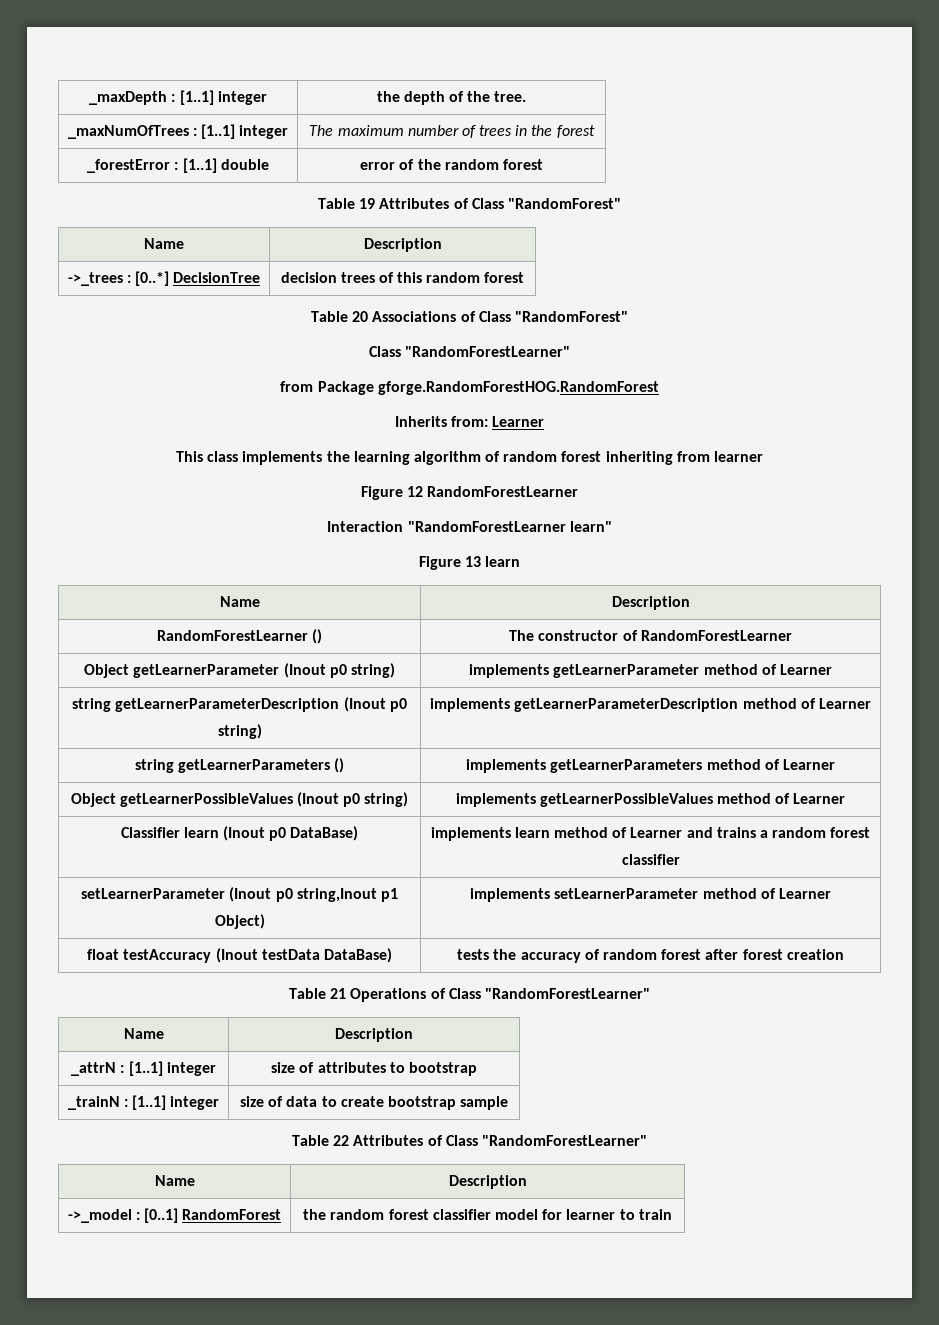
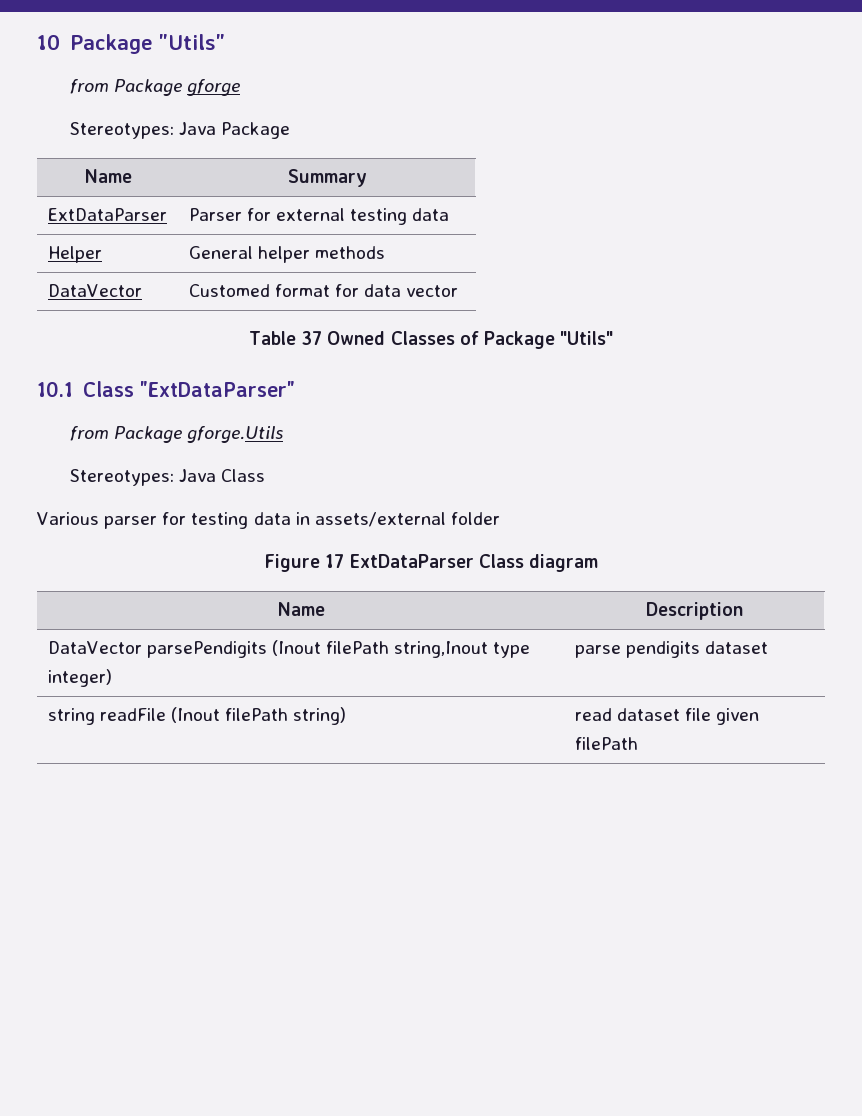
[89,90,267,105] [376,91,527,105] [67,124,289,139] [309,125,595,138] [87,158,269,173] [360,159,543,170] [318,198,621,209] [144,238,184,249] [363,238,442,252] [67,271,261,286] [280,272,525,283] [311,311,628,322] [368,346,571,357] [280,381,659,395] [394,416,545,427] [175,451,764,465] [360,486,579,500] [327,521,612,532] [418,556,521,570] [219,596,260,607] [611,596,690,610] [156,629,323,644] [509,630,792,641] [84,663,395,678] [469,664,832,678] [72,697,407,712] [217,724,262,739] [430,698,871,712] [134,758,345,773] [466,759,835,773] [70,792,409,807] [455,793,846,807] [120,826,359,841] [430,827,871,841] [621,854,680,865] [81,887,398,902] [214,914,265,929] [470,888,831,902] [87,948,392,963] [457,949,844,963] [289,988,650,1002] [123,1028,164,1039] [335,1028,413,1042] [71,1061,216,1076] [271,1062,477,1076] [67,1095,220,1110] [239,1096,509,1110] [292,1135,647,1146] [154,1175,195,1186] [448,1175,527,1189] [67,1208,282,1223] [303,1209,672,1220] _maxDepth : [1..1] integer | the depth of the tree. // _maxNumOfTrees : [1..1] integer | The maximum number of trees in the forest // _forestError : [1..1] double | error of the random forest // Table 19 Attributes of Class "RandomForest" // Name | Description // ->_trees : [0..*] DecisionTree | decision trees of this random forest // Table 20 Associations of Class "RandomForest" // Class "RandomForestLearner" // from Package gforge.RandomForestHOG.RandomForest // Inherits from: Learner // This class implements the learning algorithm of random forest inheriting from learner // Figure 12 RandomForestLearner // Interaction "RandomForestLearner learn" // Figure 13 learn // Name | Description // RandomForestLearner () | The constructor of RandomForestLearner // Object getLearnerParameter (Inout p0 string) | implements getLearnerParameter method of Learner // string getLearnerParameterDescription (Inout p0 string) | implements getLearnerParameterDescription method of Learner // string getLearnerParameters () | implements getLearnerParameters method of Learner // Object getLearnerPossibleValues (Inout p0 string) | implements getLearnerPossibleValues method of Learner // Classifier learn (Inout p0 DataBase) | implements learn method of Learner and trains a random forest classifier // setLearnerParameter (Inout p0 string,Inout p1 Object) | implements setLearnerParameter method of Learner // float testAccuracy (Inout testData DataBase) | tests the accuracy of random forest after forest creation // Table 21 Operations of Class "RandomForestLearner" // Name | Description // _attrN : [1..1] integer | size of attributes to bootstrap // _trainN : [1..1] integer | size of data to create bootstrap sample // Table 22 Attributes of Class "RandomForestLearner" // Name | Description // ->_model : [0..1] RandomForest | the random forest classifier model for learner to train -> [37,34,226,54] [70,79,241,96] [70,122,291,139] [84,169,132,183] [287,169,367,187] [47,208,167,221] [188,208,450,225] [47,246,102,263] [188,246,385,263] [47,284,142,297] [188,284,459,297] [249,331,613,349] [37,381,295,397] [70,426,284,443] [70,469,266,486] [37,512,500,529] [264,554,598,572] [277,602,325,616] [646,602,743,620] [47,640,531,658] [47,669,112,687] [574,641,768,658] [47,707,347,725] [574,708,759,725] [574,737,638,750] 10 Package "Utils" // from Package gforge // Stereotypes: Java Package // Name | Summary // ExtDataParser | Parser for external testing data // Helper | General helper methods // DataVector | Customed format for data vector // Table 37 Owned Classes of Package "Utils" // 10.1 Class "ExtDataParser" // from Package gforge.Utils // Stereotypes: Java Class // Various parser for testing data in assets/external folder // Figure 17 ExtDataParser Class diagram // Name | Description // DataVector parsePendigits (Inout filePath string,Inout type integer) | parse pendigits dataset // string readFile (Inout filePath string) | read dataset file given filePath

